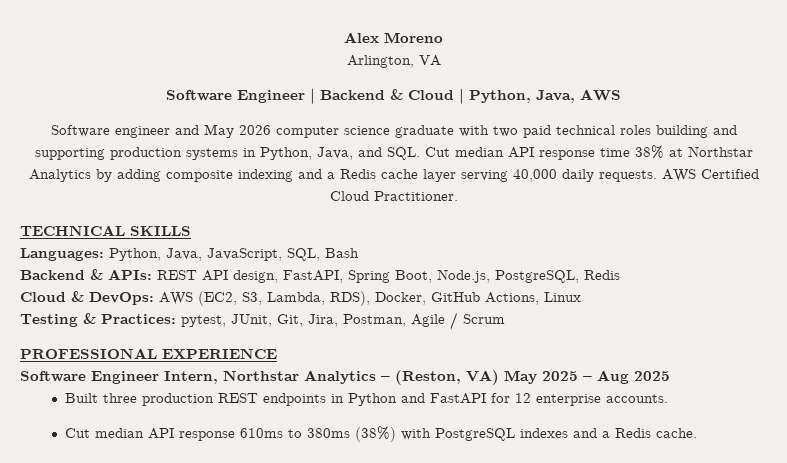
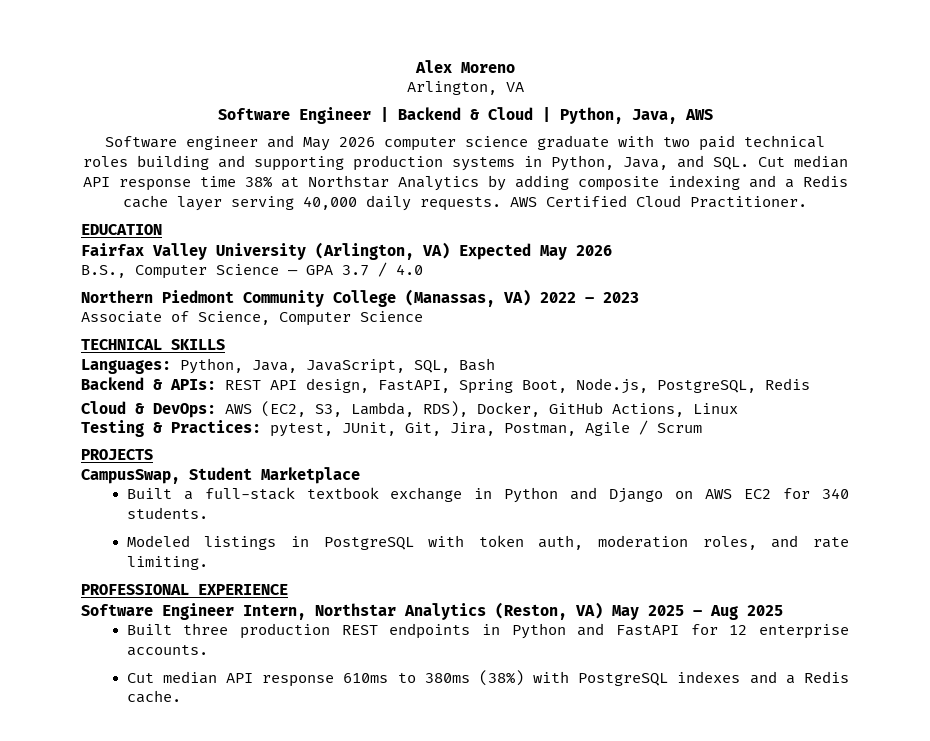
(458, 196) none -> [81,224,162,235] [81,242,612,260] [81,262,423,279] [81,289,639,307] [81,311,423,326] // EDUCATION // Fairfax Valley University (Arlington, VA) Expected May 2026 // B.S., Computer Science — GPA 3.7 / 4.0 // Northern Piedmont Community College (Manassas, VA) 2022 – 2023 // Associate of Science, Computer Science
(505, 319) none -> [81,449,153,460] [81,467,360,484] [126,487,849,503] [126,507,208,519] [126,535,849,550] [126,556,208,570] // PROJECTS // CampusSwap, Student Marketplace // Built a full-stack textbook exchange in Python and Django on AWS EC2 for 340 students. // Modeled listings in PostgreSQL with token auth, moderation roles, and rate limiting.
[381,376,390,381] – -> (486, 611) none

